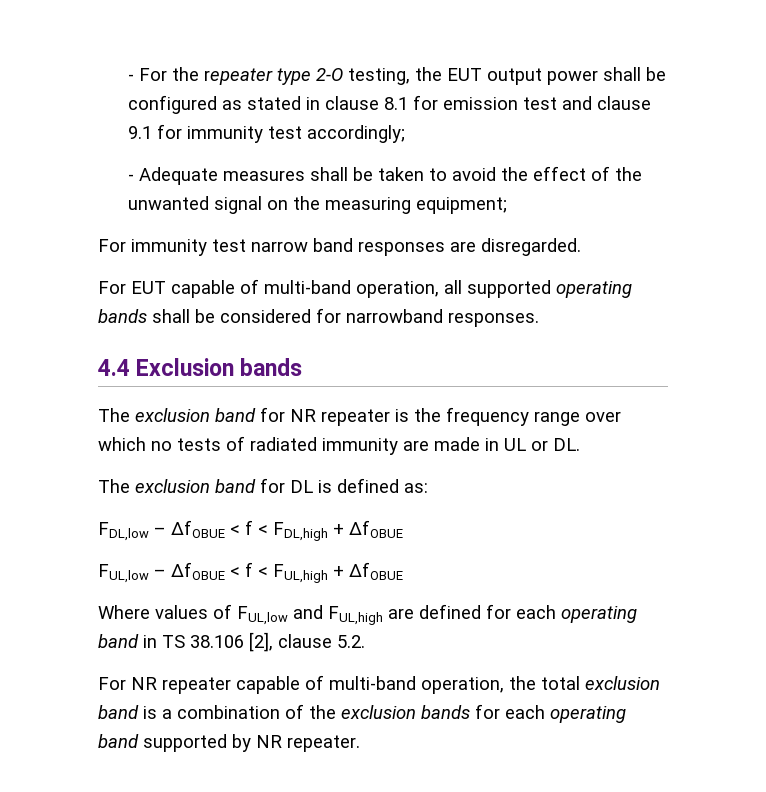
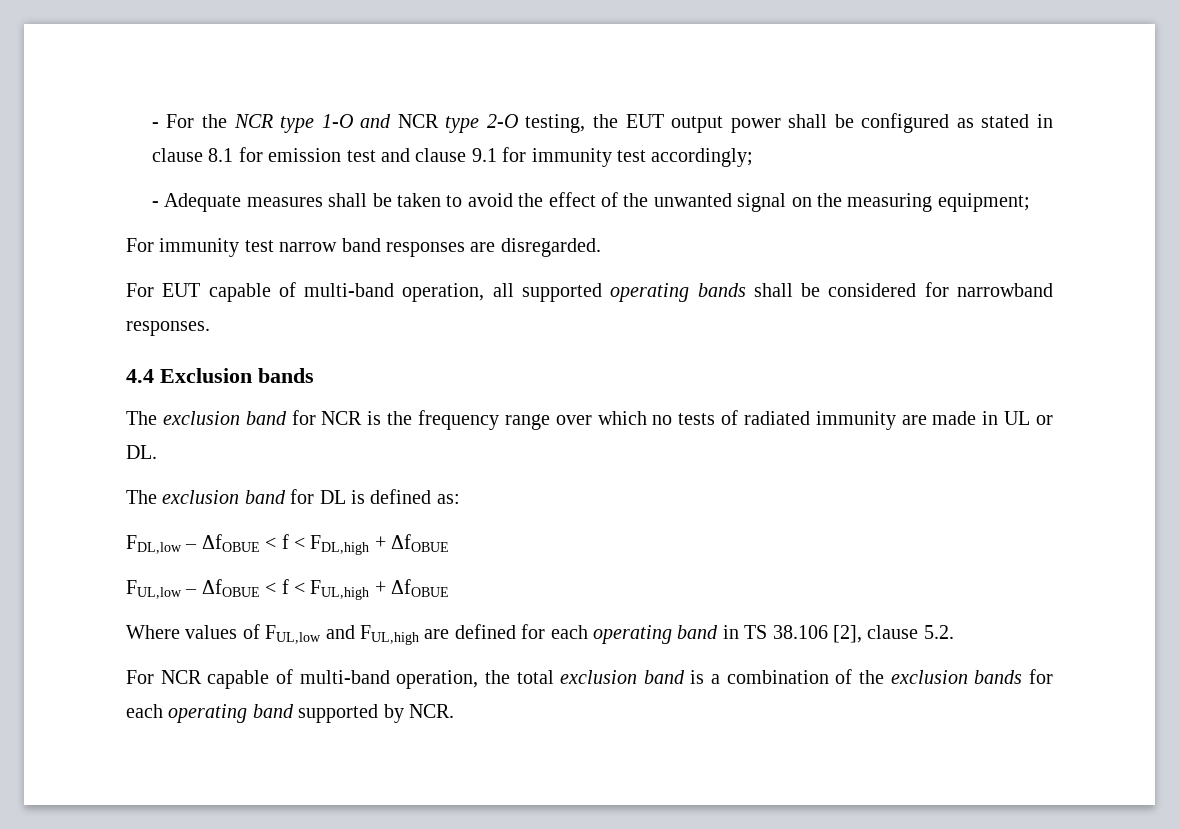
[203,68,273,85] repeater -> [233,114,439,133] NCR type 1-O and NCR
[290,409,390,426] NR repeater -> [321,411,363,425] NCR
[131,677,231,694] NR repeater -> [160,670,202,684] NCR
[256,735,360,752] NR repeater. -> [409,704,454,718] NCR.

